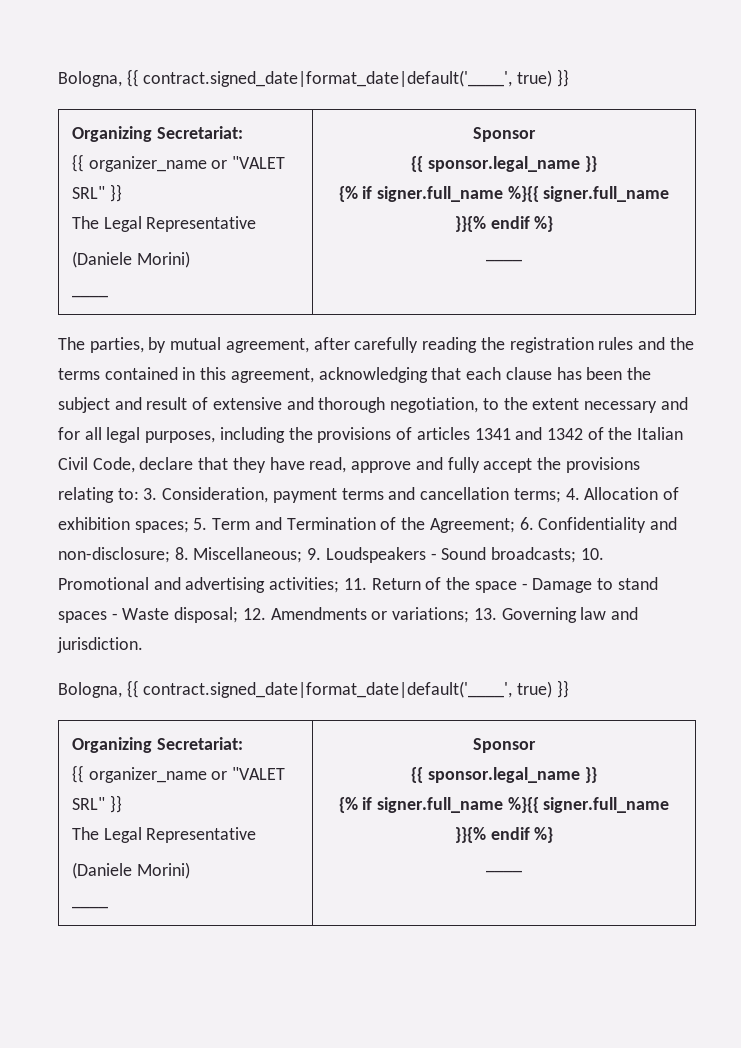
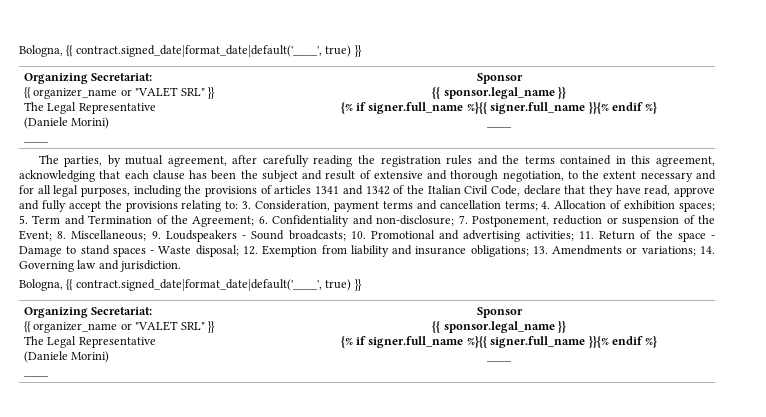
(170, 555) none -> [458,215,715,227] [19,230,52,241] 7. Postponement, reduction or suspension of the Event;
(266, 614) none -> [262,245,548,257] Exemption from liability and insurance obligations; 13.
[473,608,497,620] 13. -> [700,246,716,254] 14.

